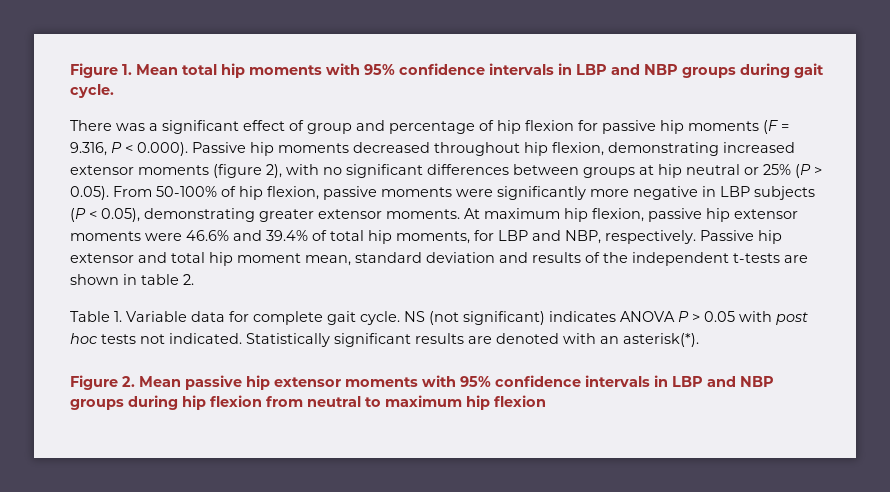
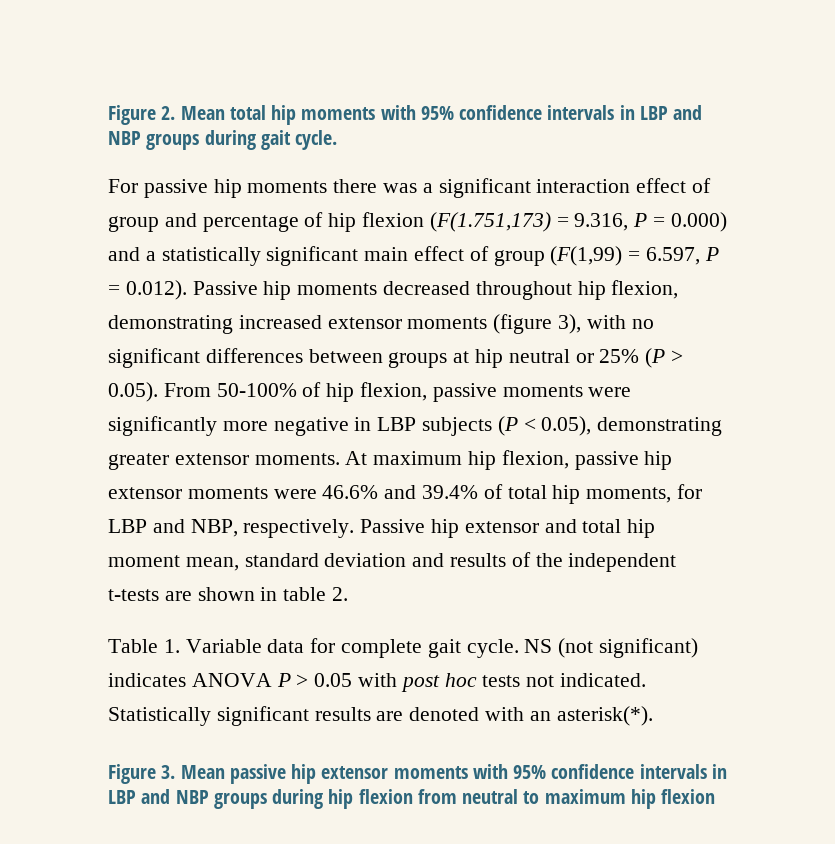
[70,63,132,78] Figure 1. -> [108,105,176,125] Figure 2.
[70,120,112,131] There -> [108,179,378,198] For passive hip moments there
(239, 127) none -> [536,179,631,193] interaction
[578,120,789,134] [70,142,188,156] for passive hip moments (F = 9.316, P < 0.000). -> [429,212,727,232] [108,246,719,266] [108,280,187,300] (F(1.751,173) = 9.316, P = 0.000) and a statistically significant main effect of group (F(1,99) = 6.597, P = 0.012).
[266,164,282,178] 2), -> [558,314,582,334] 3),
[122,376,135,387] 2. -> [161,765,176,779] 3.

